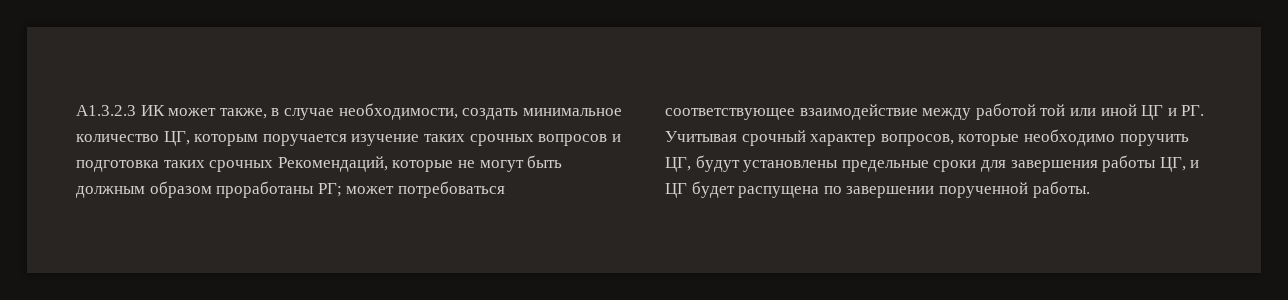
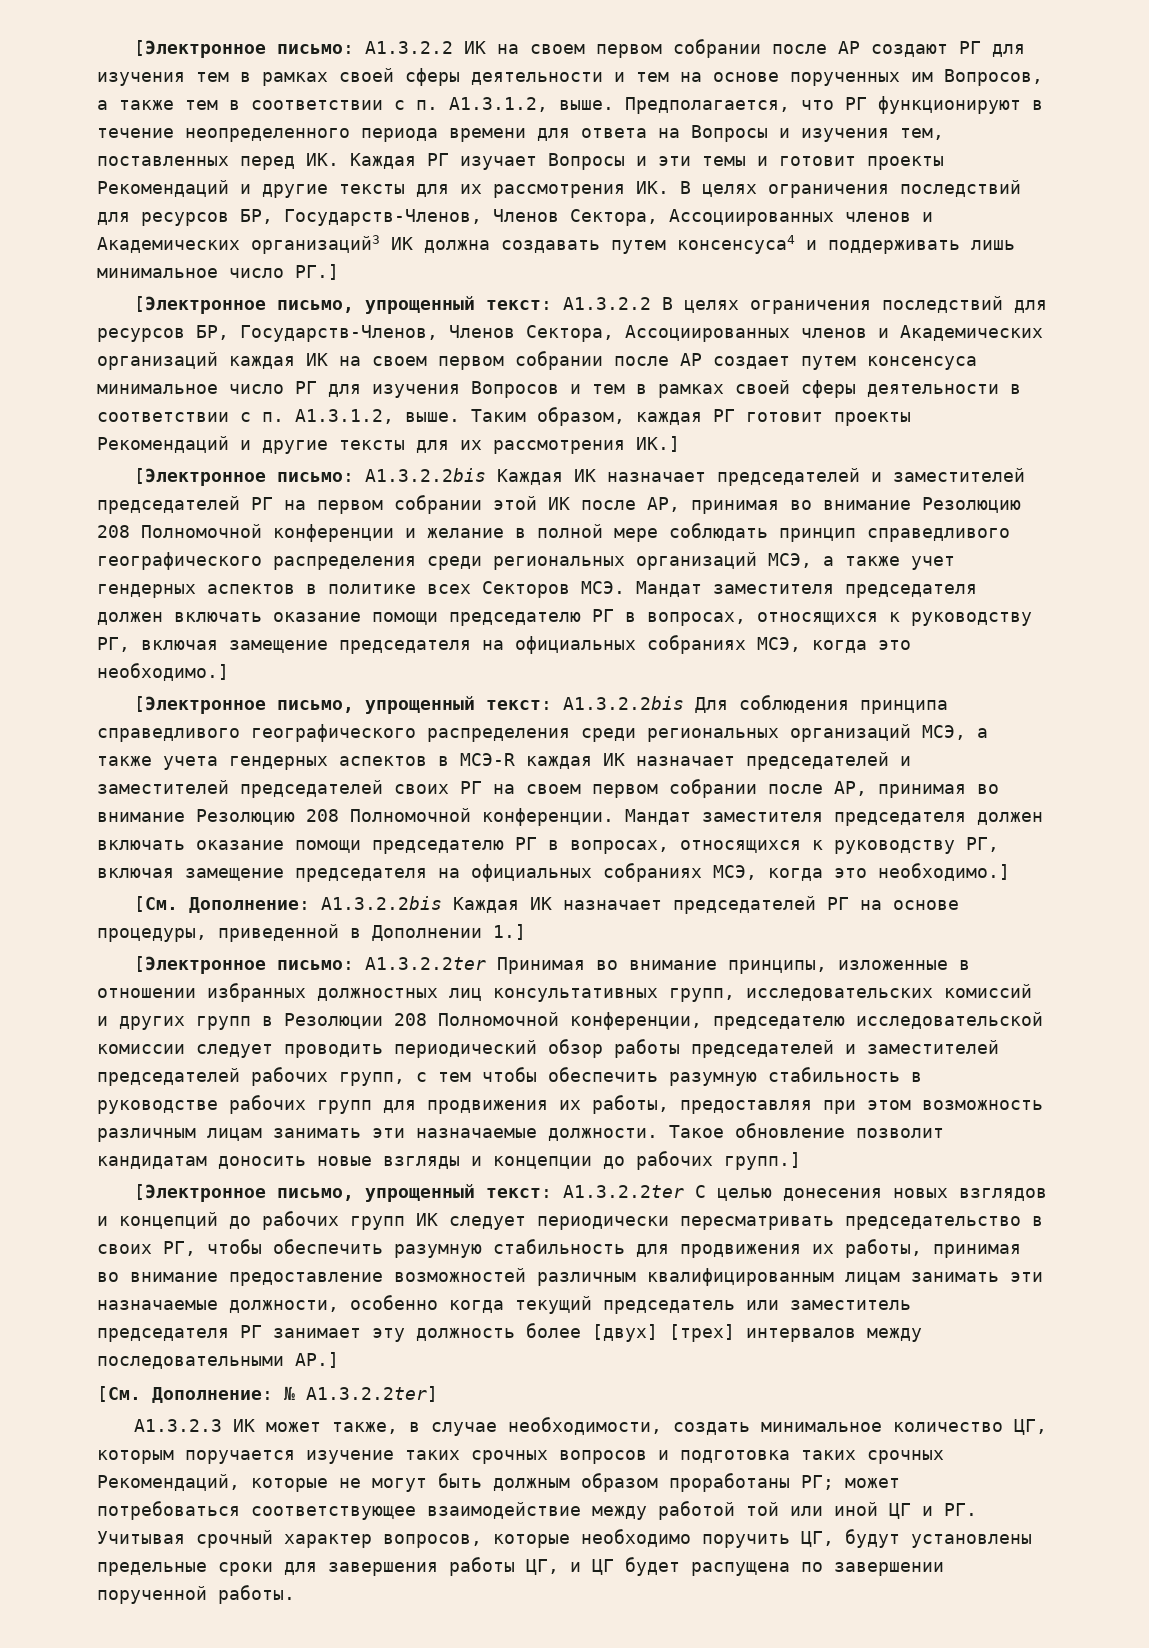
(76, 110) none -> [134,39,1026,58] [97,68,1043,86] [97,96,1043,114] [97,125,944,142] [97,153,944,170] [97,180,1021,198] [97,209,933,226] [97,235,1015,254] [97,264,339,280] [134,296,1048,314] [97,325,1043,342] [97,351,977,370] [97,380,1021,398] [97,407,911,426] [97,436,680,454] [134,468,1026,486] [97,495,1021,514] [97,523,1010,542] [97,552,955,570] [97,581,977,598] [97,609,1032,626] [97,635,911,654] [97,663,229,681] [134,695,949,714] [97,724,988,742] [97,752,911,770] [97,779,999,798] [97,808,1043,826] [97,837,999,854] [97,863,1010,882] [134,896,960,914] [97,924,526,942] [134,956,971,974] [97,983,1032,1002] [97,1012,1043,1030] [97,1039,999,1058] [97,1067,922,1086] [97,1095,1043,1114] [97,1123,944,1142] [97,1151,801,1170] [134,1184,1048,1202] [97,1211,1043,1230] [97,1239,1021,1258] [97,1268,1043,1286] [97,1295,911,1314] [97,1323,922,1342] [97,1352,339,1369] [97,1386,438,1403] [Электронное письмо: A1.3.2.2 ИК на своем первом собрании после АР создают РГ для изучения тем в рамках своей сферы деятельности и тем на основе порученных им Вопросов, а также тем в соответствии с п. А1.3.1.2, выше. Предполагается, что РГ функционируют в течение неопределенного периода времени для ответа на Вопросы и изучения тем, поставленных перед ИК. Каждая РГ изучает Вопросы и эти темы и готовит проекты Рекомендаций и другие тексты для их рассмотрения ИК. В целях ограничения последствий для ресурсов БР, Государств-Членов, Членов Сектора, Ассоциированных членов и Академических организаций3 ИК должна создавать путем консенсуса4 и поддерживать лишь минимальное число РГ.] // [Электронное письмо, упрощенный текст: A1.3.2.2 В целях ограничения последствий для ресурсов БР, Государств-Членов, Членов Сектора, Ассоциированных членов и Академических организаций каждая ИК на своем первом собрании после АР создает путем консенсуса минимальное число РГ для изучения Вопросов и тем в рамках своей сферы деятельности в соответствии с п. A1.3.1.2, выше. Таким образом, каждая РГ готовит проекты Рекомендаций и другие тексты для их рассмотрения ИК.] // [Электронное письмо: A1.3.2.2bis Каждая ИК назначает председателей и заместителей председателей РГ на первом собрании этой ИК после АР, принимая во внимание Резолюцию 208 Полномочной конференции и желание в полной мере соблюдать принцип справедливого географического распределения среди региональных организаций МСЭ, а также учет гендерных аспектов в политике всех Секторов МСЭ. Мандат заместителя председателя должен включать оказание помощи председателю РГ в вопросах, относящихся к руководству РГ, включая замещение председателя на официальных собраниях МСЭ, когда это необходимо.] // [Электронное письмо, упрощенный текст: A1.3.2.2bis Для соблюдения принципа справедливого географического распределения среди региональных организаций МСЭ, а также учета гендерных аспектов в МСЭ-R каждая ИК назначает председателей и заместителей председателей своих РГ на своем первом собрании после АР, принимая во внимание Резолюцию 208 Полномочной конференции. Мандат заместителя председателя должен включать оказание помощи председателю РГ в вопросах, относящихся к руководству РГ, включая замещение председателя на официальных собраниях МСЭ, когда это необходимо.] // [См. Дополнение: A1.3.2.2bis Каждая ИК назначает председателей РГ на основе процедуры, приведенной в Дополнении 1.] // [Электронное письмо: A1.3.2.2ter Принимая во внимание принципы, изложенные в отношении избранных должностных лиц консультативных групп, исследовательских комиссий и других групп в Резолюции 208 Полномочной конференции, председателю исследовательской комиссии следует проводить периодический обзор работы председателей и заместителей председателей рабочих групп, с тем чтобы обеспечить разумную стабильность в руководстве рабочих групп для продвижения их работы, предоставляя при этом возможность различным лицам занимать эти назначаемые должности. Такое обновление позволит кандидатам доносить новые взгляды и концепции до рабочих групп.] // [Электронное письмо, упрощенный текст: A1.3.2.2ter С целью донесения новых взглядов и концепций до рабочих групп ИК следует периодически пересматривать председательство в своих РГ, чтобы обеспечить разумную стабильность для продвижения их работы, принимая во внимание предоставление возможностей различным квалифицированным лицам занимать эти назначаемые должности, особенно когда текущий председатель или заместитель председателя РГ занимает эту должность более [двух] [трех] интервалов между последовательными АР.] // [См. Дополнение: № A1.3.2.2ter] //

